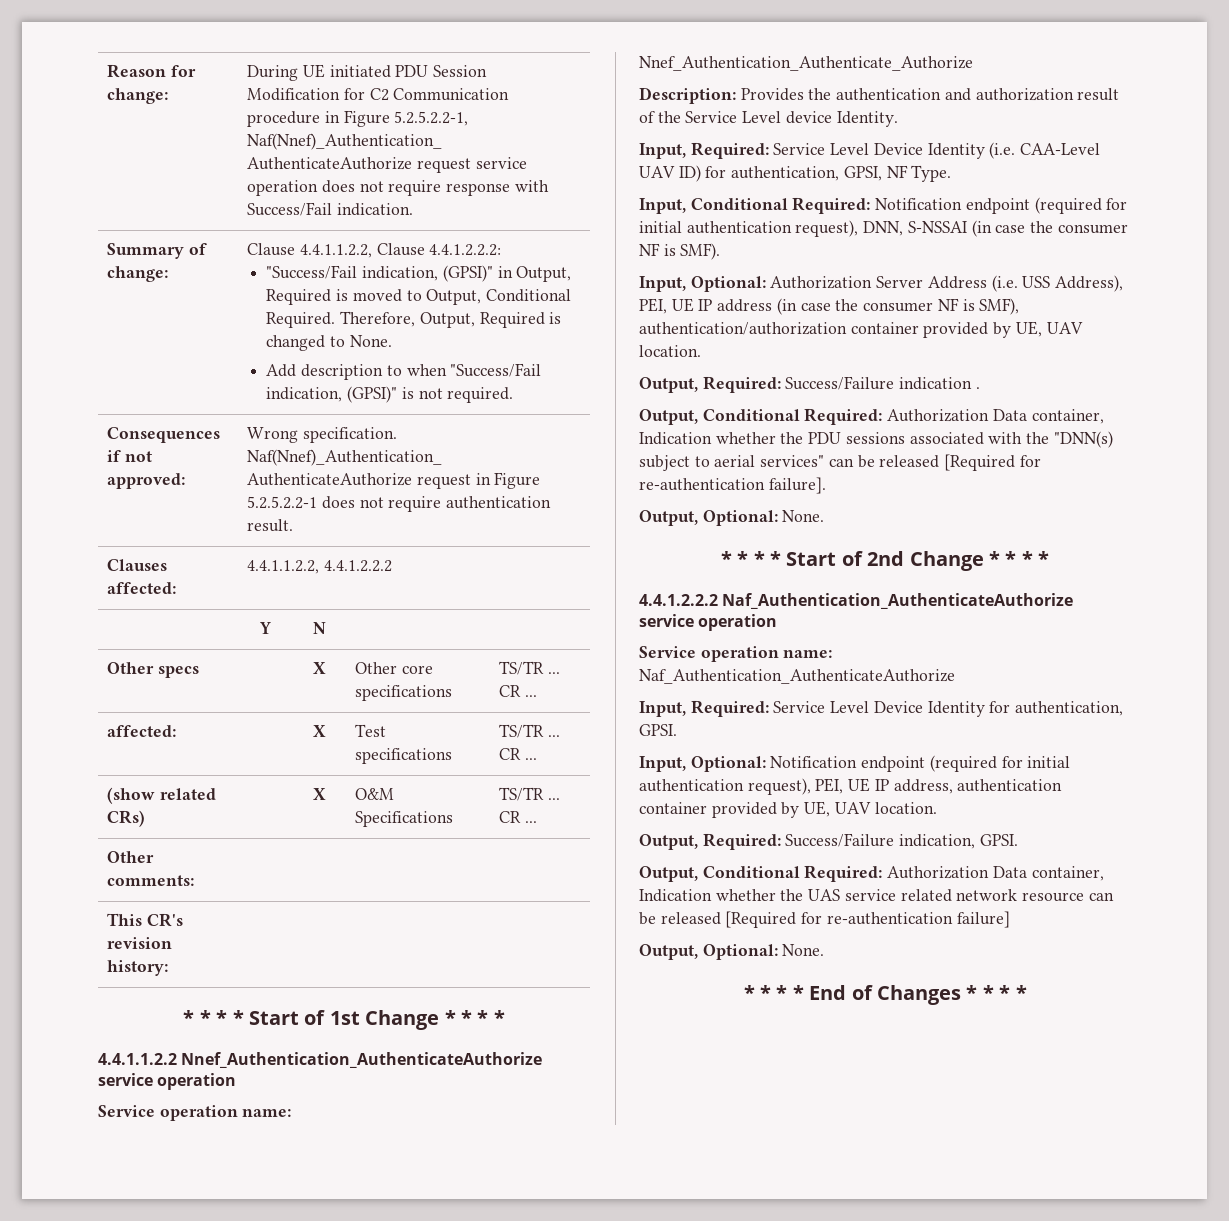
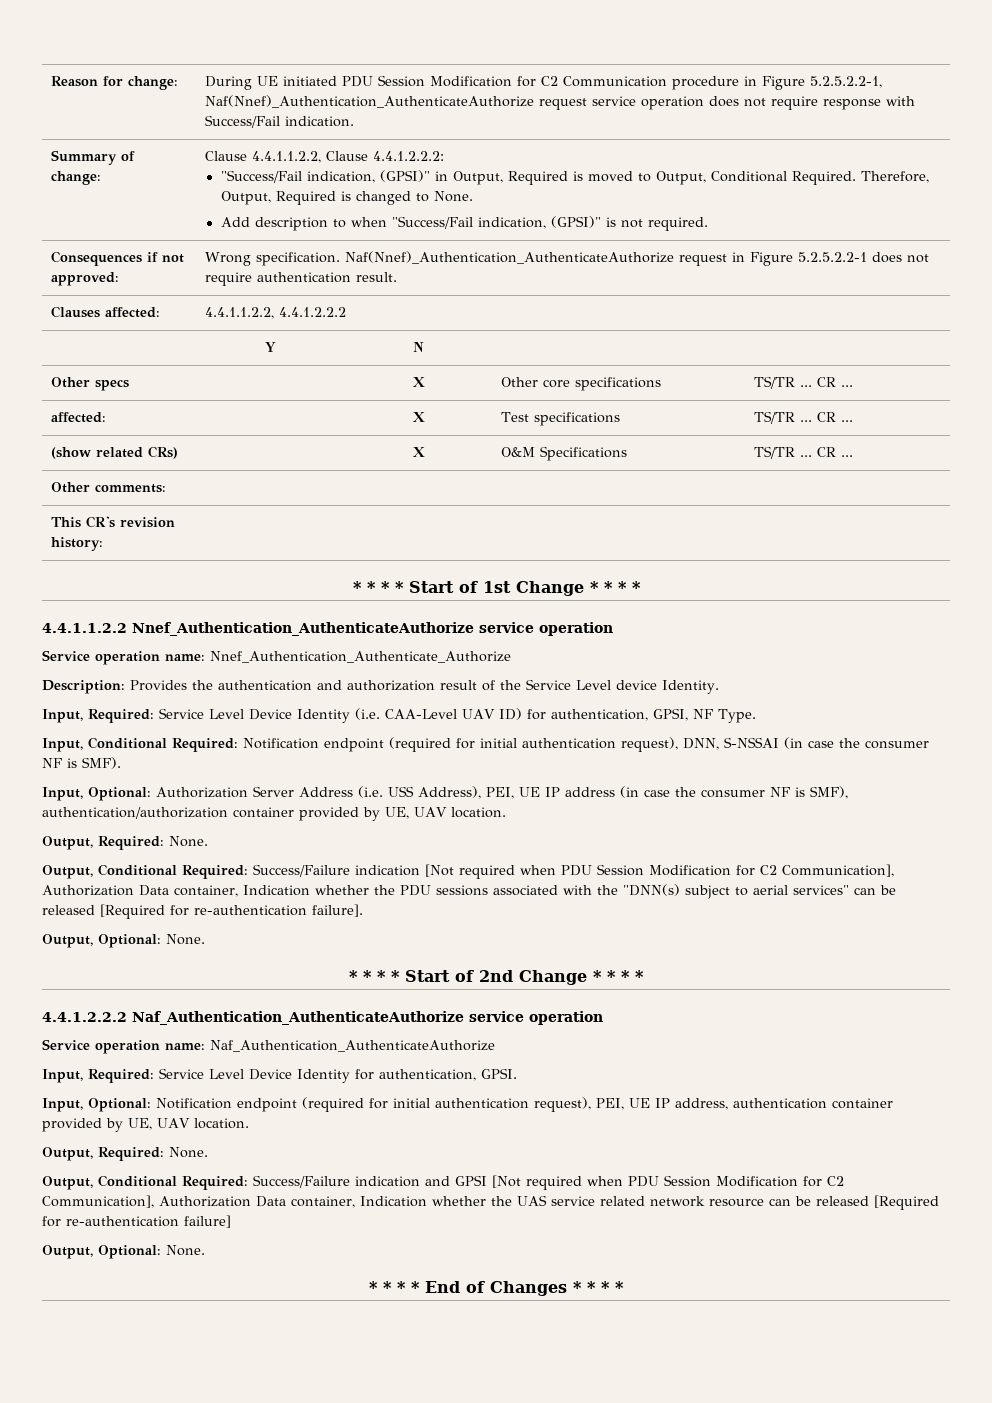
[785,376,980,390] [639,408,883,425] Success/Failure indication . // Output, Conditional Required: -> [169,836,208,847] [42,864,894,879] None. // Output, Conditional Required: Success/Failure indication [Not required when PDU Session Modification for C2 Communication],
[785,833,1018,849] [639,865,883,882] Success/Failure indication, GPSI. // Output, Conditional Required: -> [169,1147,208,1158] [42,1175,844,1190] [42,1195,154,1208] None. // Output, Conditional Required: Success/Failure indication and GPSI [Not required when PDU Session Modification for C2 Communication],

